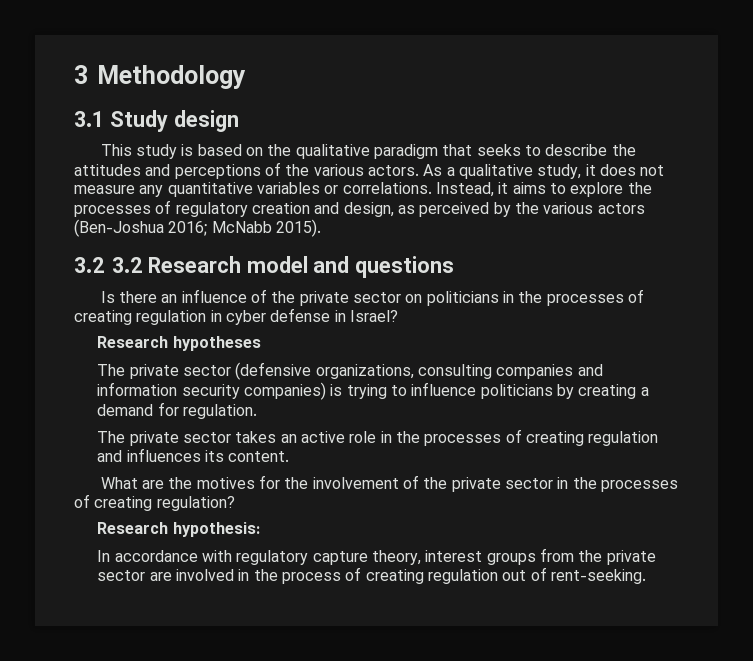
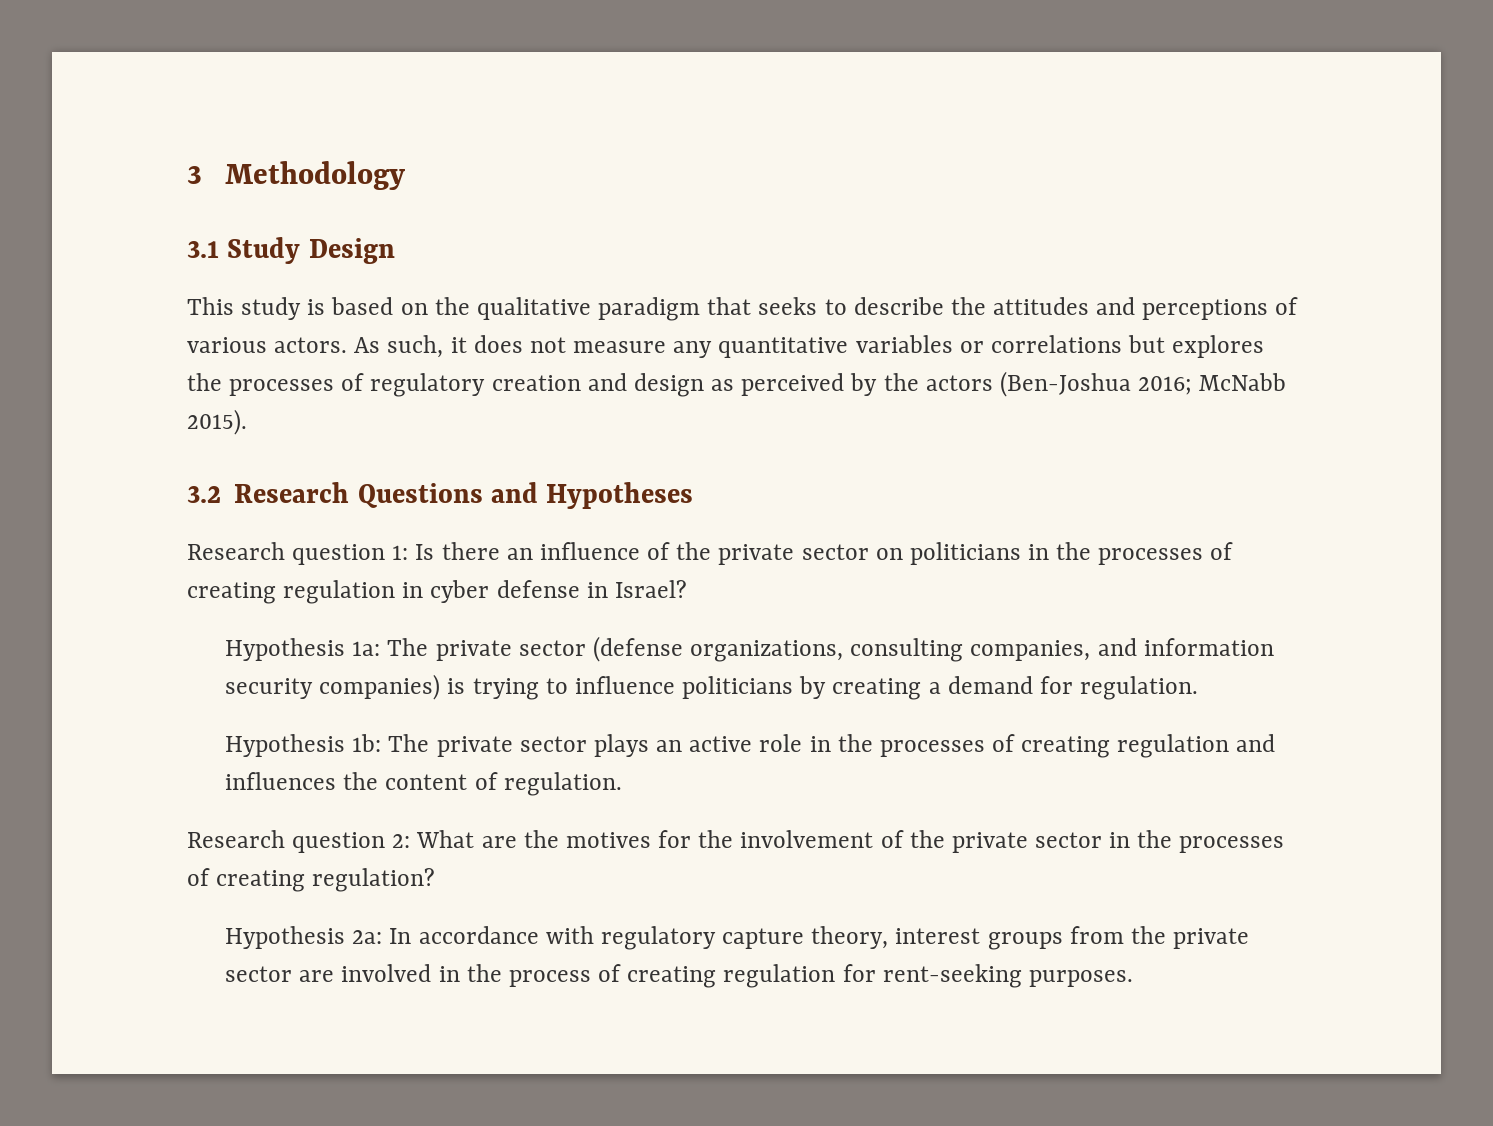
[173,110,239,132] design -> [308,238,395,264] Design
[285,164,310,176] the -> (1299, 306) none
[446,164,582,179] a qualitative study, -> [387,335,444,358] such,
[342,182,624,197] correlations. Instead, it aims to explore -> [990,335,1265,358] correlations but explores
[343,202,394,217] design, -> [633,373,704,397] design
[543,202,594,214] various -> (919, 382) none
[112,256,455,278] 3.2 Research model and questions // -> [234,482,694,509] [187,542,409,565] Research Questions and Hypotheses // Research question 1:
[97,336,261,351] [97,362,312,380] Research hypotheses // The private sector (defensive -> [225,636,683,662] Hypothesis 1a: The private sector (defense
[496,364,574,379] companies -> [970,640,1091,661] companies,
[97,431,277,446] The private sector takes -> [225,734,649,757] Hypothesis 1b: The private sector plays
[204,450,290,462] its content. // -> [343,772,622,796] [187,830,411,853] the content of regulation. // Research question 2:
[97,522,260,537] Research hypothesis: // -> [225,926,383,949] Hypothesis 2a:
[502,567,646,584] out of rent-seeking. -> [842,964,1133,988] for rent-seeking purposes.

